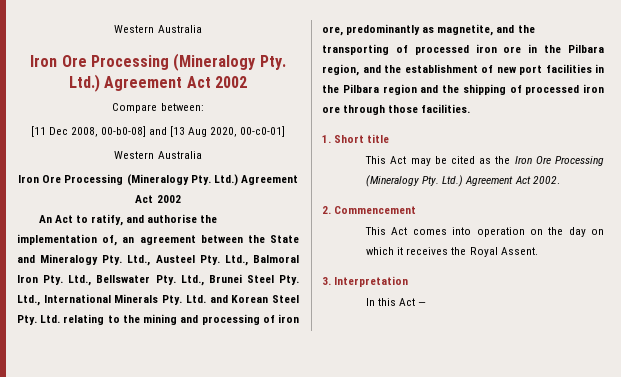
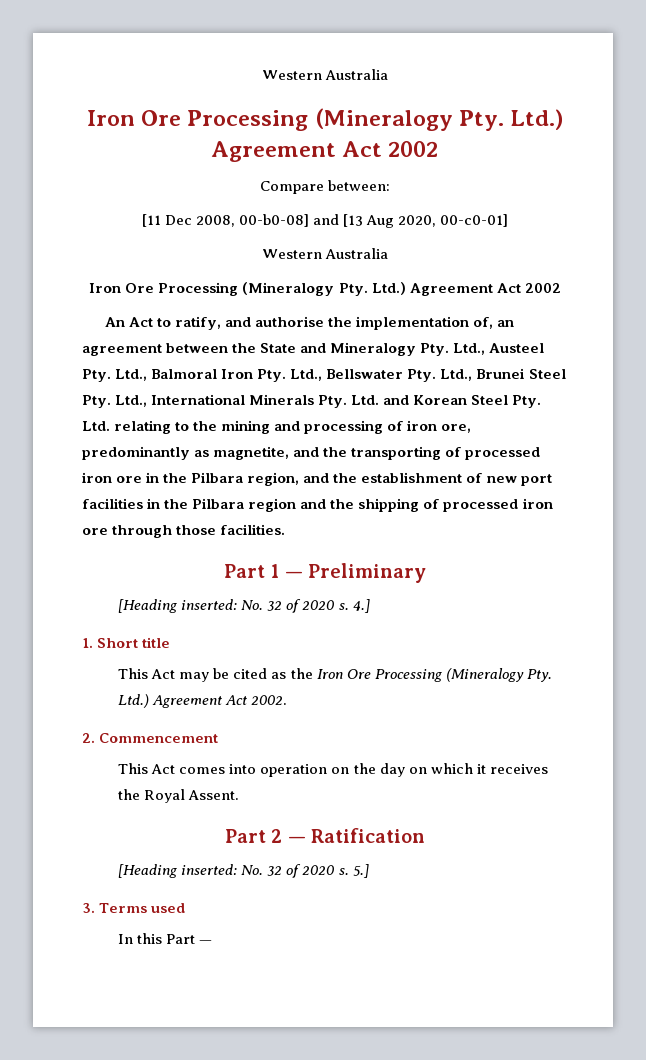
(471, 108) none -> [223,563,427,583] [118,599,370,613] // Part 1 — Preliminary // [Heading inserted: No. 32 of 2020 s. 4.]
(538, 251) none -> [224,828,426,843] [118,864,369,878] // Part 2 — Ratification // [Heading inserted: No. 32 of 2020 s. 5.]
[334,276,409,287] Interpretation -> [99,903,186,913] Terms used
[399,298,416,306] Act -> [166,934,196,944] Part

